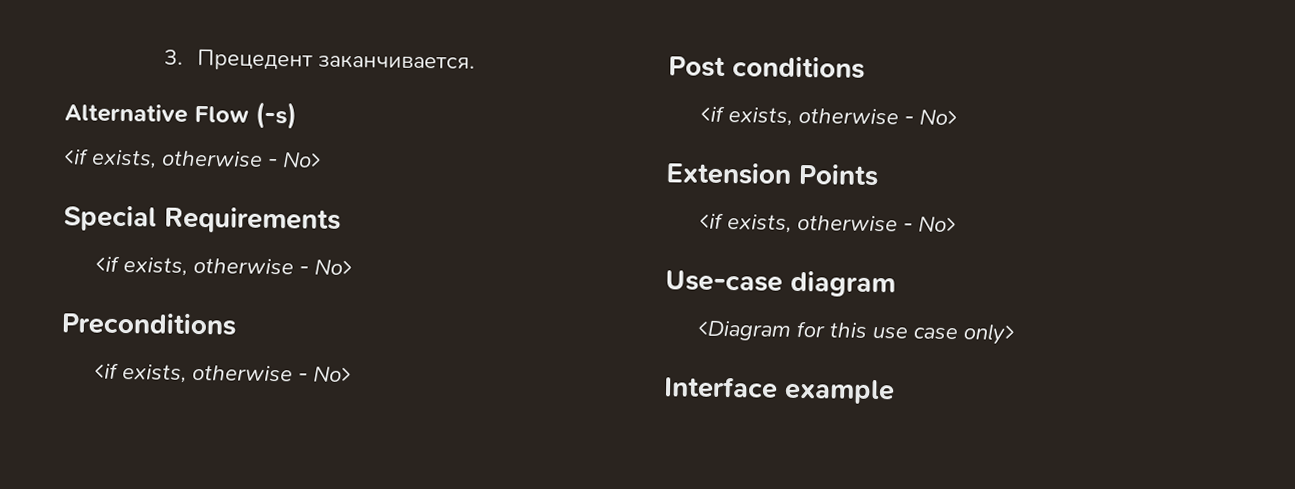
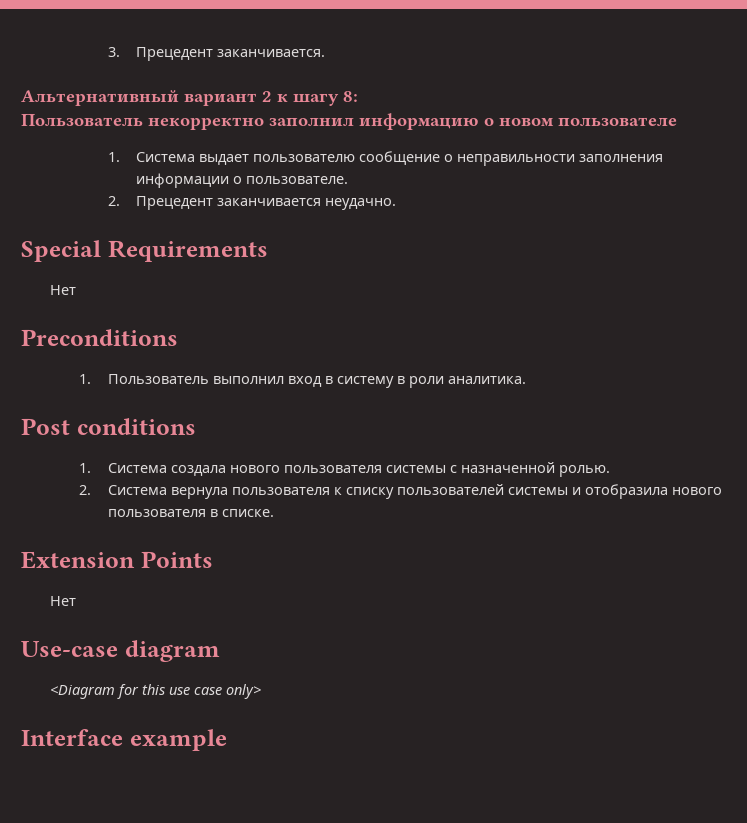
[64,101,297,130] [64,148,322,169] [63,205,341,234] [94,255,353,277] [61,312,237,336] [93,362,352,384] [668,56,865,79] [699,105,958,127] [666,162,879,187] [698,212,957,234] Alternative Flow (-s) // <if exists, otherwise - No> // Special Requirements // <if exists, otherwise - No> // Preconditions // <if exists, otherwise - No> // Post conditions // <if exists, otherwise - No> // Extension Points // <if exists, otherwise - No> -> [21,90,358,106] [21,113,677,130] [107,151,664,166] [136,173,349,188] [107,196,397,210] [21,240,268,262] [49,285,76,295] [21,329,178,346] [78,374,526,388] [21,418,196,435] [78,462,610,477] [78,484,722,499] [107,509,274,517] [21,551,213,569] [49,596,76,606] Альтернативный вариант 2 к шагу 8: // Пользователь некорректно заполнил информацию о новом пользователе // 1. Система выдает пользователю сообщение о неправильности заполнения информации о пользователе. // 2. Прецедент заканчивается неудачно. // Special Requirements // Нет // Preconditions // 1. Пользователь выполнил вход в систему в роли аналитика. // Post conditions // 1. Система создала нового пользователя системы с назначенной ролью. // 2. Система вернула пользователя к списку пользователей системы и отобразила нового пользователя в списке. // Extension Points // Нет

